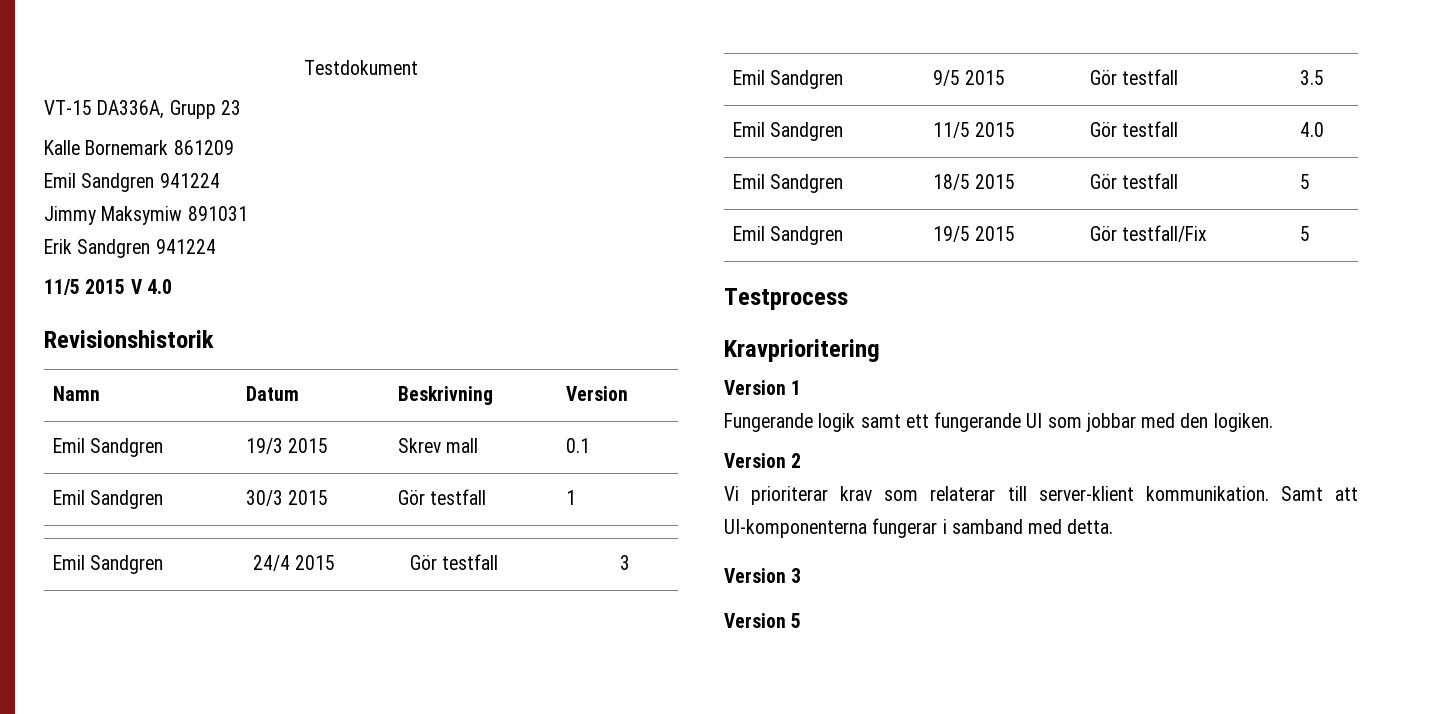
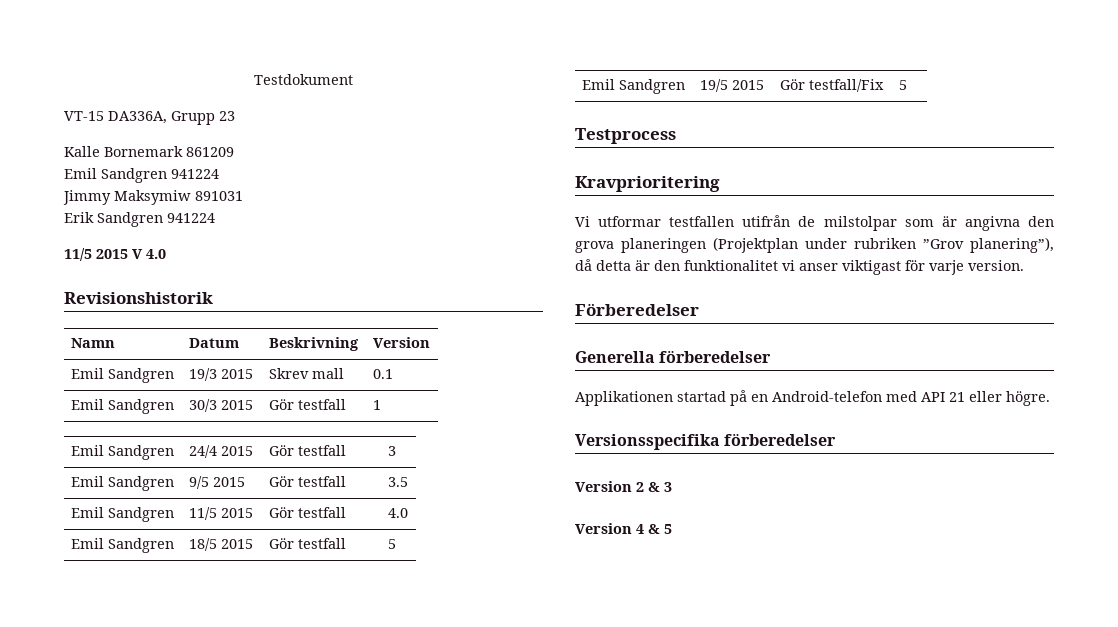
[724,380,802,395] [724,412,1273,432] [724,453,802,468] [724,486,1358,505] [724,518,1114,538] [724,568,786,583] Version 1 // Fungerande logik samt ett fungerande UI som jobbar med den logiken. // Version 2 // Vi prioriterar krav som relaterar till server-klient kommunikation. Samt att UI-komponenterna fungerar i samband med detta. // Version -> [575,215,1054,231] [575,237,1054,253] [575,259,1024,275] [575,303,699,316] [575,350,772,363] [575,390,1050,406] [575,433,837,450] [575,481,660,492] Vi utformar testfallen utifrån de milstolpar som är angivna den grova planeringen (Projektplan under rubriken ”Grov planering”), då detta är den funktionalitet vi anser viktigast för varje version. // Förberedelser // Generella förberedelser // Applikationen startad på en Android-telefon med API 21 eller högre. // Versionsspecifika förberedelser // Version 2 &
(786, 620) none -> [636,524,660,534] 4 &

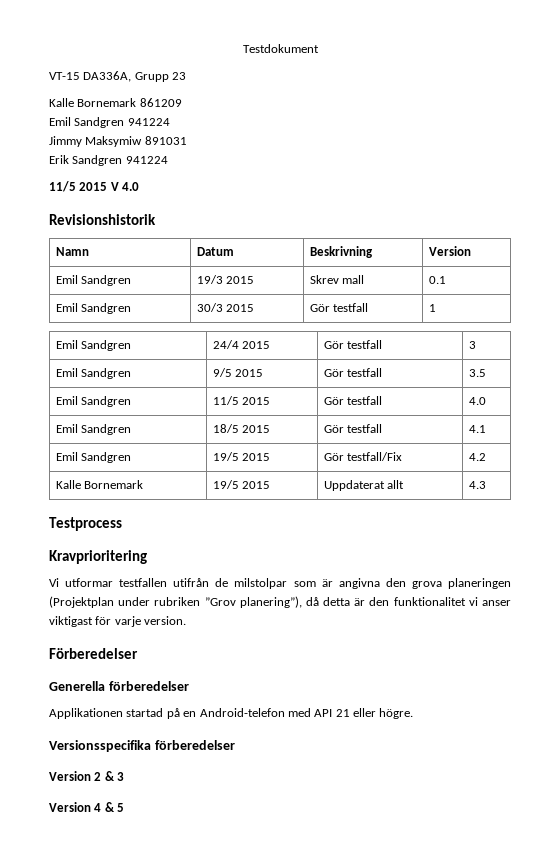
[387,539,396,549] 5 -> [468,425,486,433] 4.1
[898,80,907,90] 5 -> [468,453,486,461] [55,480,144,489] [212,480,271,489] [323,480,405,491] [468,481,486,489] 4.2 // Kalle Bornemark | 19/5 2015 | Uppdaterat allt | 4.3

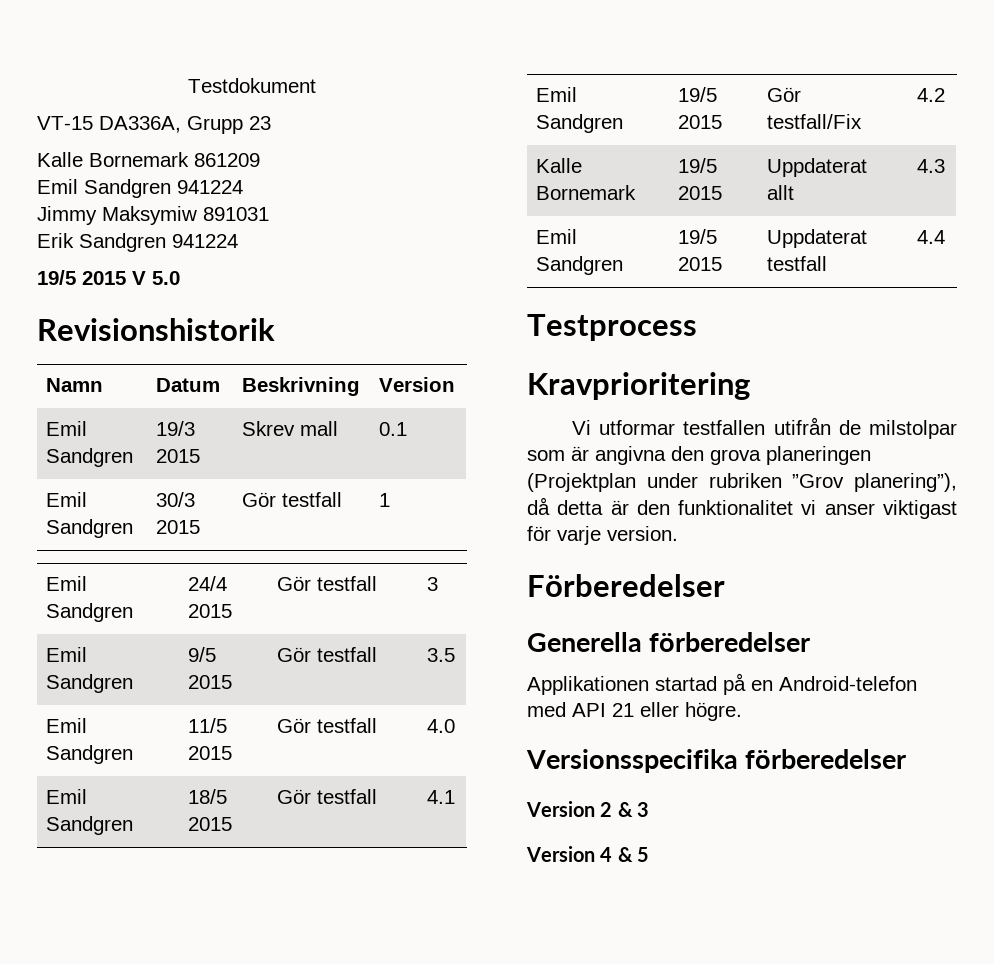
[49,181,76,192] 11/5 -> [37,270,76,285] 19/5
[122,182,140,191] 4.0 -> [152,271,180,285] 5.0
(486, 485) none -> [536,229,578,244] [536,256,624,275] [678,229,718,244] [678,257,723,271] [767,229,868,248] [767,256,828,271] [917,230,946,244] // Emil Sandgren | 19/5 2015 | Uppdaterat testfall | 4.4

